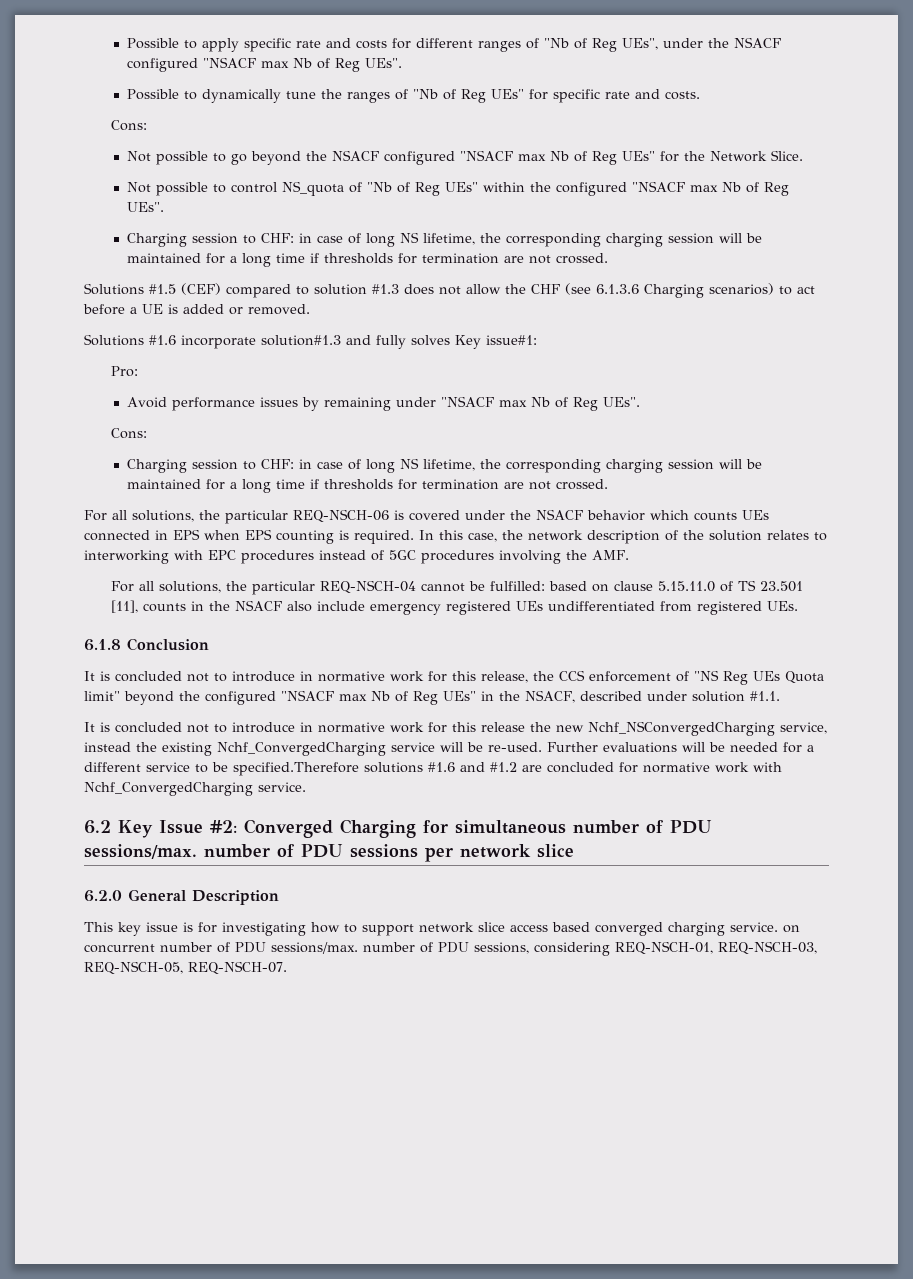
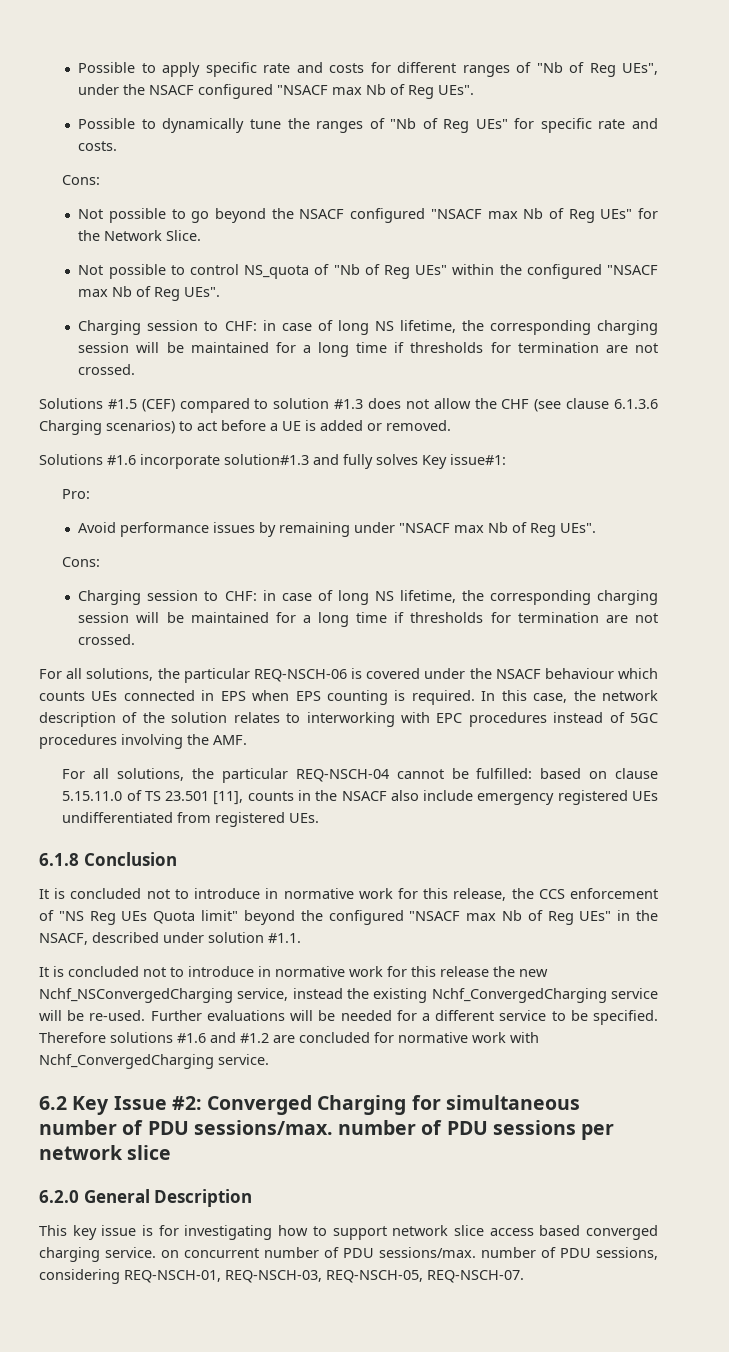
(591, 289) none -> [566,398,610,409] clause
[587,510,645,521] behavior -> [544,668,614,679] behaviour
[233,762,359,776] specified.Therefore -> [592,1010,658,1025] [39,1032,106,1043] specified. Therefore

